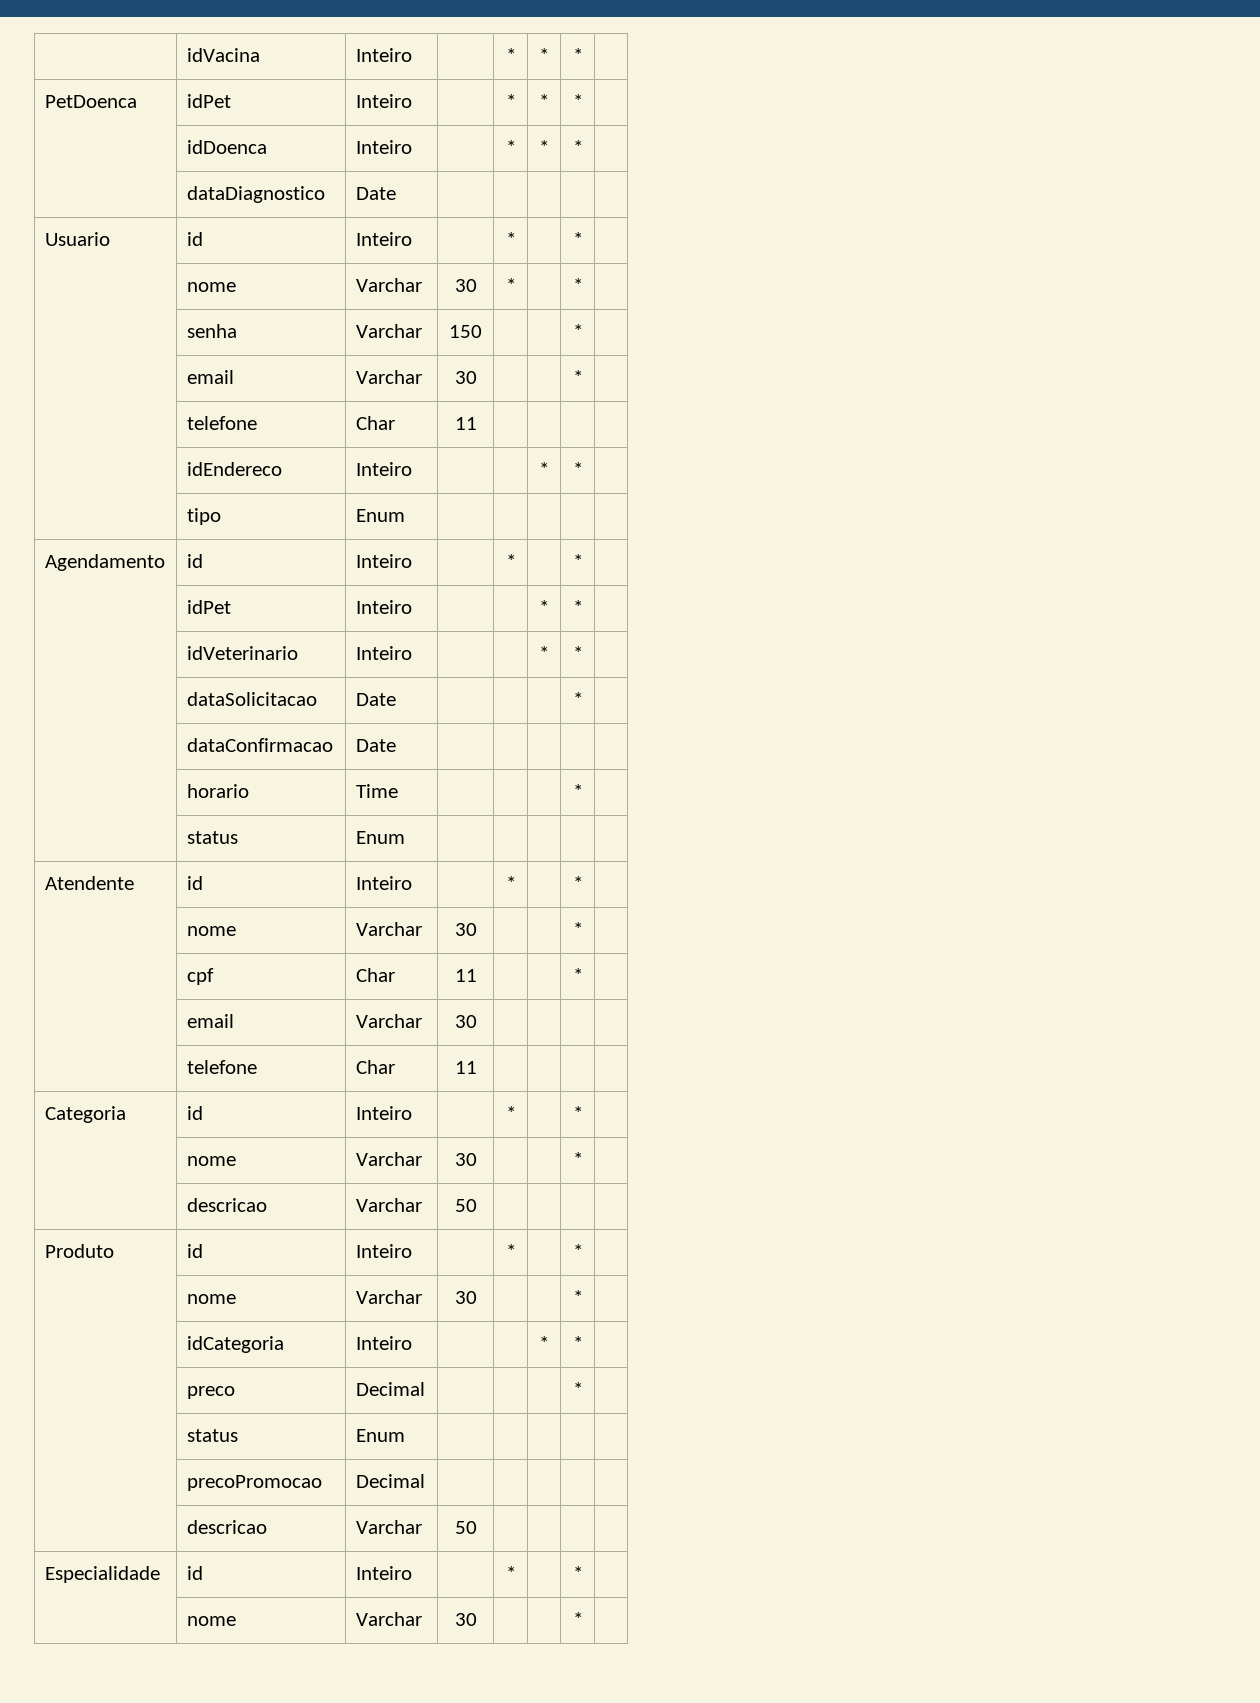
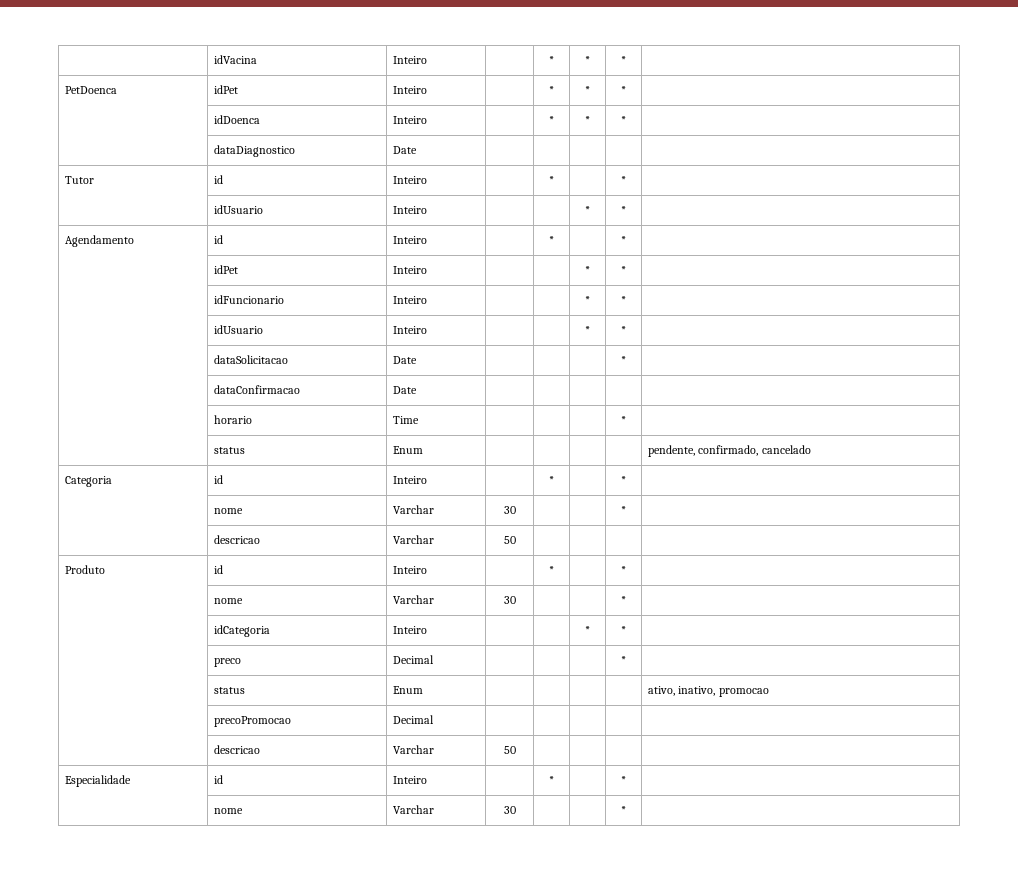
[44,232,110,246] [186,232,203,246] [355,232,412,246] [505,232,516,246] [572,232,583,246] [186,282,236,292] [355,278,422,292] [454,279,477,292] [505,278,516,292] [572,278,583,292] [186,324,237,338] [355,324,422,338] [449,325,482,338] [572,324,583,338] [186,370,234,384] [355,370,422,384] [454,371,477,384] [572,370,583,384] [186,416,257,430] [355,416,395,430] [454,417,477,430] [186,462,282,476] [355,462,412,476] [539,462,549,476] [572,462,583,476] [186,508,221,525] [355,509,405,522] Usuario | id | Inteiro | | * | | * | // | nome | Varchar | 30 | * | | * | // | senha | Varchar | 150 | | | * | // | email | Varchar | 30 | | | * | // | telefone | Char | 11 | | | | // | idEndereco | Inteiro | | | * | * | // | tipo | Enum | | | | | -> [65,176,95,184] [214,175,224,184] [393,176,428,184] [549,176,554,184] [621,176,626,184] [214,205,264,214] [393,206,428,214] [585,206,590,214] [621,206,626,214] Tutor | id | Inteiro | | * | | * | // | idUsuario | Inteiro | | | * | * |
[186,646,298,660] idVeterinario -> [214,295,285,304] [393,296,428,304] [585,296,590,304] [621,296,626,304] [214,325,264,334] idFuncionario | Inteiro | | | * | * | // | idUsuario
[44,876,134,890] [186,876,203,890] [355,876,412,890] [505,876,516,890] [572,876,583,890] [186,926,236,936] [355,922,422,936] [454,923,477,936] [572,922,583,936] [186,968,214,985] [355,968,395,982] [454,969,477,982] [572,968,583,982] [186,1014,234,1028] [355,1014,422,1028] [454,1015,477,1028] [186,1060,257,1074] [355,1060,395,1074] [454,1061,477,1074] // Atendente | id | Inteiro | | * | | * | // | nome | Varchar | 30 | | | * | // | cpf | Char | 11 | | | * | // | email | Varchar | 30 | | | | // | telefone | Char | 11 | | | | -> [648,445,811,457] pendente, confirmado, cancelado
(405, 1435) none -> [648,686,769,697] ativo, inativo, promocao

